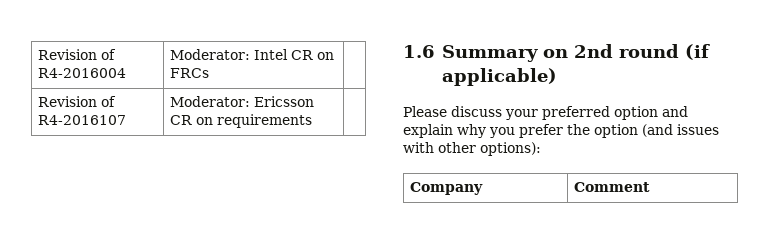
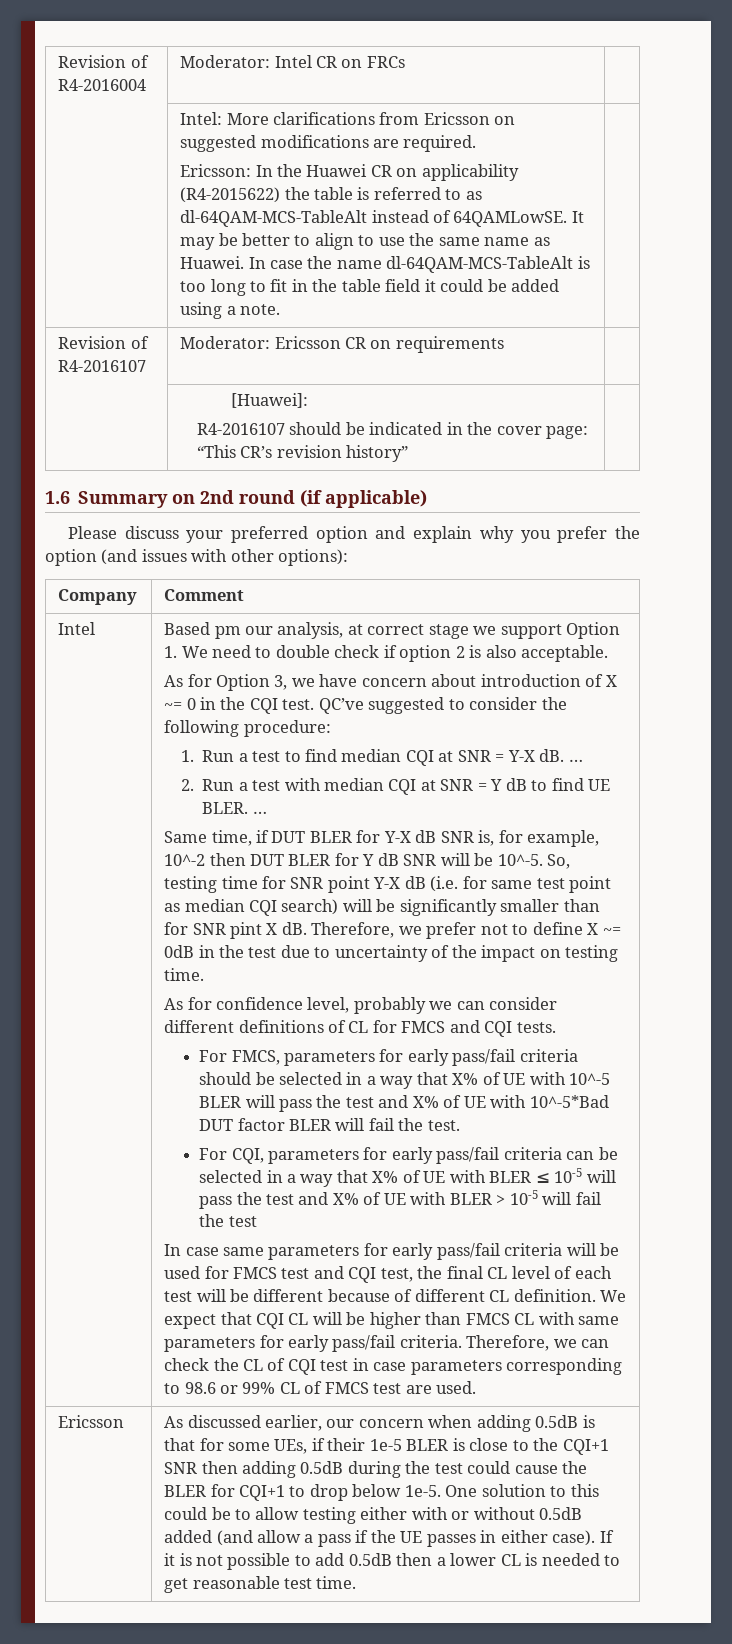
(210, 73) none -> [180,112,516,125] [180,135,477,152] [180,164,519,181] [180,187,482,203] [180,210,584,227] [180,233,550,250] [180,256,590,273] [180,279,560,296] [180,302,281,319] // | Intel: More clarifications from Ericsson on suggested modifications are required. // Ericsson: In the Huawei CR on applicability (R4-2015622) the table is referred to as dl-64QAM-MCS-TableAlt instead of 64QAMLowSE. It may be better to align to use the same name as Huawei. In case the name dl-64QAM-MCS-TableAlt is too long to fit in the table field it could be added using a note. |
(313, 121) none -> [230,393,308,408] [196,422,589,439] [196,445,409,462] // | [Huawei]: // R4-2016107 should be indicated in the cover page: “This CR’s revision history” |
(651, 187) none -> [58,622,96,635] [164,622,621,639] [164,645,609,662] [164,674,617,691] [164,697,567,714] [164,720,331,737] [180,749,583,766] [180,778,611,795] [202,802,267,814] [164,830,600,847] [164,853,571,869] [164,876,612,893] [164,899,600,916] [164,922,621,939] [164,945,619,962] [164,968,205,981] [164,997,558,1014] [164,1020,556,1037] [199,1049,578,1066] [199,1072,611,1089] [199,1095,609,1112] [199,1118,460,1131] [199,1147,618,1164] [199,1168,616,1187] [199,1190,601,1209] [199,1214,257,1227] [164,1243,620,1260] [164,1266,612,1283] [164,1289,627,1302] [164,1312,620,1329] [164,1335,610,1352] [164,1358,623,1375] [164,1381,477,1394] [58,1415,125,1428] [164,1415,595,1432] [164,1438,609,1455] [164,1461,588,1478] [164,1484,599,1501] [164,1507,583,1524] [164,1530,614,1547] [164,1553,621,1570] [164,1576,357,1593] // Intel | Based pm our analysis, at correct stage we support Option 1. We need to double check if option 2 is also acceptable. // As for Option 3, we have concern about introduction of X ~= 0 in the CQI test. QC’ve suggested to consider the following procedure: // 1. Run a test to find median CQI at SNR = Y-X dB. … // 2. Run a test with median CQI at SNR = Y dB to find UE BLER. … // Same time, if DUT BLER for Y-X dB SNR is, for example, 10^-2 then DUT BLER for Y dB SNR will be 10^-5. So, testing time for SNR point Y-X dB (i.e. for same test point as median CQI search) will be significantly smaller than for SNR pint X dB. Therefore, we prefer not to define X ~= 0dB in the test due to uncertainty of the impact on testing time. // As for confidence level, probably we can consider different definitions of CL for FMCS and CQI tests. // For FMCS, parameters for early pass/fail criteria should be selected in a way that X% of UE with 10^-5 BLER will pass the test and X% of UE with 10^-5*Bad DUT factor BLER will fail the test. // For CQI, parameters for early pass/fail criteria can be selected in a way that X% of UE with BLER ≤ 10-5 will pass the test and X% of UE with BLER > 10-5 will fail the test // In case same parameters for early pass/fail criteria will be used for FMCS test and CQI test, the final CL level of each test will be different because of different CL definition. We expect that CQI CL will be higher than FMCS CL with same parameters for early pass/fail criteria. Therefore, we can check the CL of CQI test in case parameters corresponding to 98.6 or 99% CL of FMCS test are used. // Ericsson | As discussed earlier, our concern when adding 0.5dB is that for some UEs, if their 1e-5 BLER is close to the CQI+1 SNR then adding 0.5dB during the test could cause the BLER for CQI+1 to drop below 1e-5. One solution to this could be to allow testing either with or without 0.5dB added (and allow a pass if the UE passes in either case). If it is not possible to add 0.5dB then a lower CL is needed to get reasonable test time.

